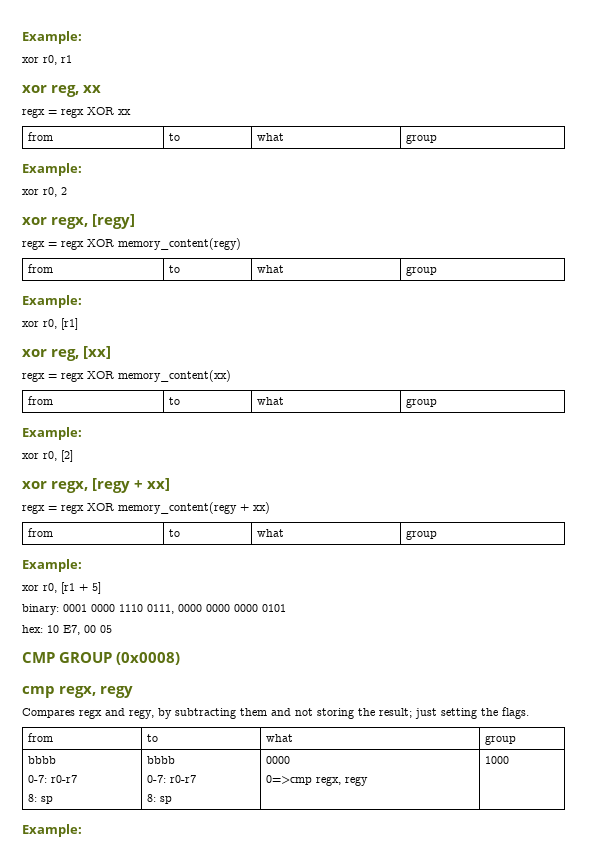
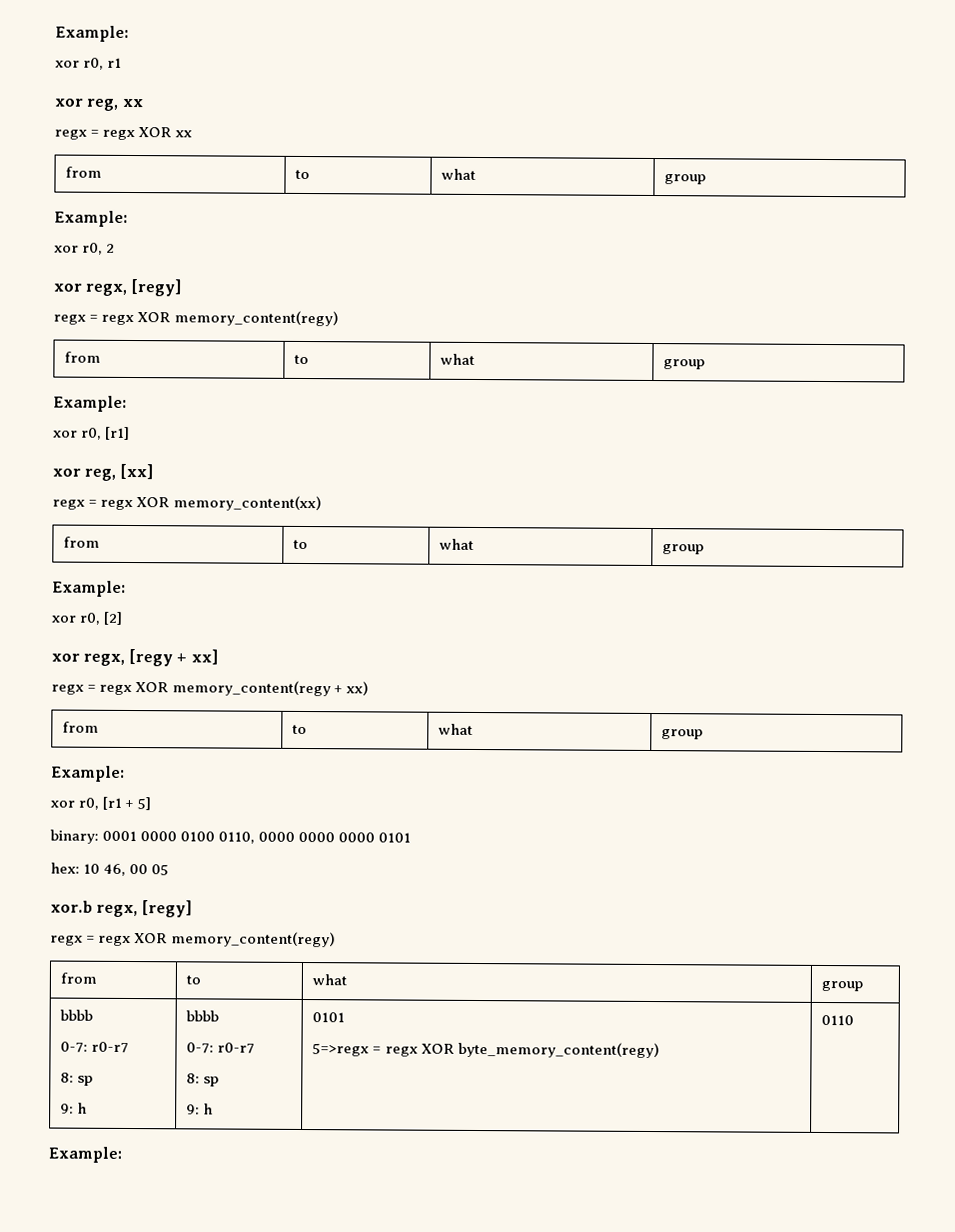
[119,604,174,614] 1110 0111, -> [180,831,256,844] 0100 0110,
[63,625,80,635] E7, -> [103,863,127,876] 46,
[22,652,181,665] [22,686,134,698] [22,707,529,719] CMP GROUP (0x0008) // cmp regx, regy // Compares regx and regy, by subtracting them and not storing the result; just setting the flags. -> [50,900,193,918] [50,931,337,948] xor.b regx, [regy] // regx = regx XOR memory_content(regy)
[146,756,175,764] [146,775,196,783] [146,794,172,804] [265,756,290,764] [265,775,368,786] [484,756,509,764] | bbbb // 0-7: r0-r7 // 8: sp | 0000 // 0=>cmp regx, regy | 1000 -> [60,1102,88,1114] [186,1010,220,1022] [186,1042,256,1054] [186,1073,220,1087] [186,1103,214,1115] [312,1012,346,1023] [312,1041,660,1059] [821,1014,855,1026] // 9: h | bbbb // 0-7: r0-r7 // 8: sp // 9: h | 0101 // 5=>regx = regx XOR byte_memory_content(regy) | 0110

